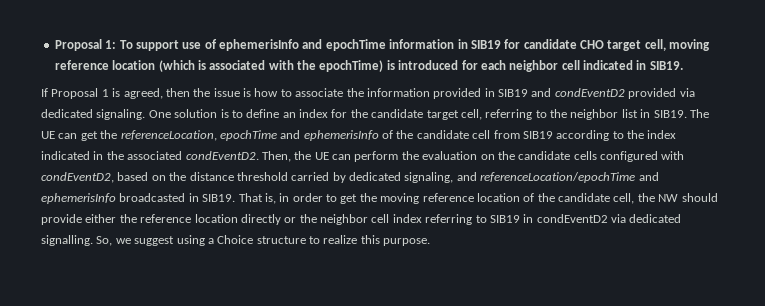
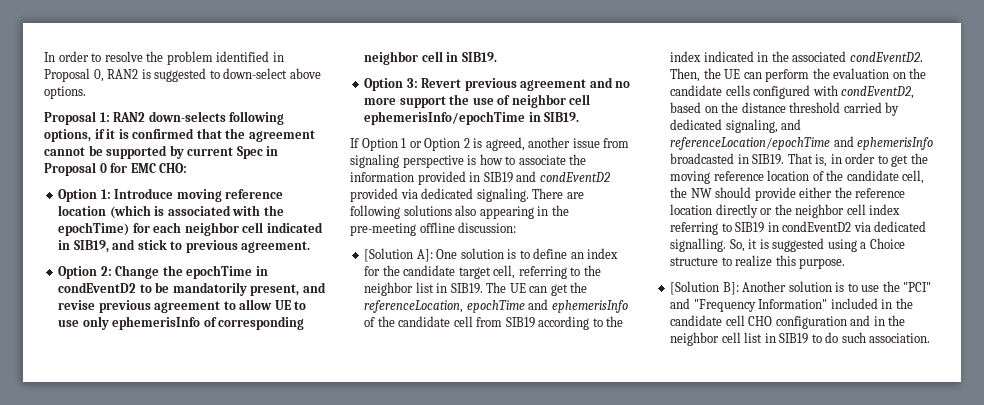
[54,39,666,51] Proposal 1: To support use of ephemerisInfo and epochTime information in SIB19 for candidate CHO target cell, -> [44,51,284,65] [44,68,321,82] [44,86,86,99] [44,111,285,125] [44,128,315,142] [44,145,279,159] [44,162,188,176] [58,188,174,202] In order to resolve the problem identified in Proposal 0, RAN2 is suggested to down-select above options. // Proposal 1: RAN2 down-selects following options, if it is confirmed that the agreement cannot be supported by current Spec in Proposal 0 for EMC CHO: // Option 1: Introduce
[386,60,459,70] is introduced -> (130, 229) none
[649,61,683,70] [41,88,240,99] SIB19. // If Proposal 1 is agreed, then the issue -> [73,239,311,253] [58,265,268,279] [58,282,326,296] [58,299,307,313] [58,316,305,330] [364,51,497,65] [364,77,631,91] [364,94,591,108] [364,111,580,125] [350,137,630,151] [350,154,464,168] SIB19, and stick to previous agreement. // Option 2: Change the epochTime in condEventD2 to be mandatorily present, and revise previous agreement to allow UE to use only ephemerisInfo of corresponding neighbor cell in SIB19. // Option 3: Revert previous agreement and no more support the use of neighbor cell ephemerisInfo/epochTime in SIB19. // If Option 1 or Option 2 is agreed, another issue from signaling perspective
(146, 114) none -> [532,188,584,199] [350,205,569,219] [350,222,517,236] [364,248,433,262] There are following solutions also appearing in the pre-meeting offline discussion: // [Solution A]:
[115,236,175,246] we suggest -> [748,238,825,252] it is suggested
(431, 242) none -> [670,281,932,295] [670,298,913,312] [670,315,906,329] [670,332,931,346] // [Solution B]: Another solution is to use the "PCI" and "Frequency Information" included in the candidate cell CHO configuration and in the neighbor cell list in SIB19 to do such association.

